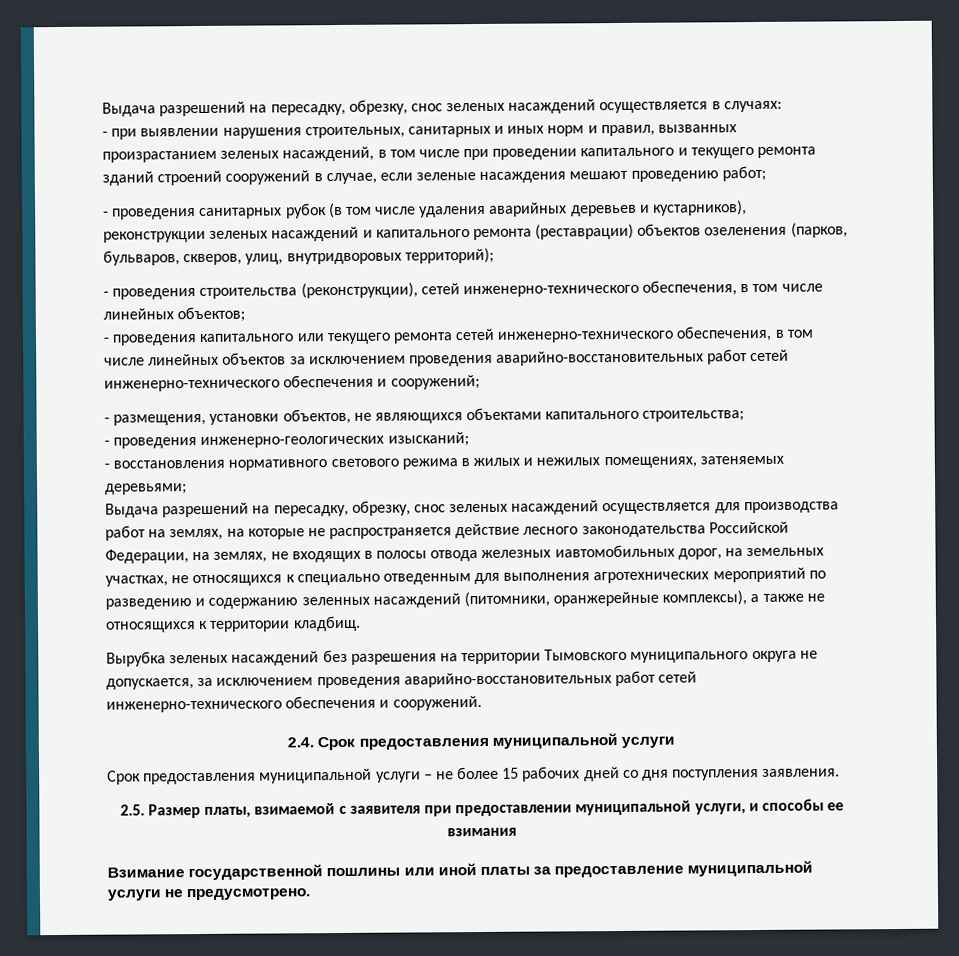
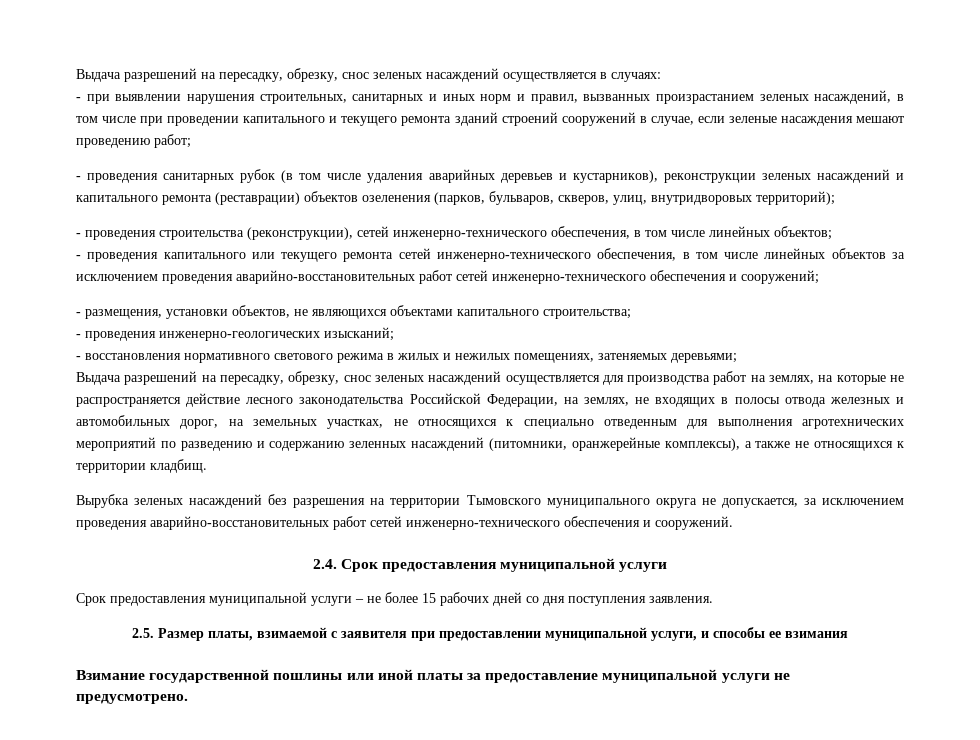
[554,544,675,558] иавтомобильных -> [895,397,904,404] [76,415,170,426] и автомобильных

